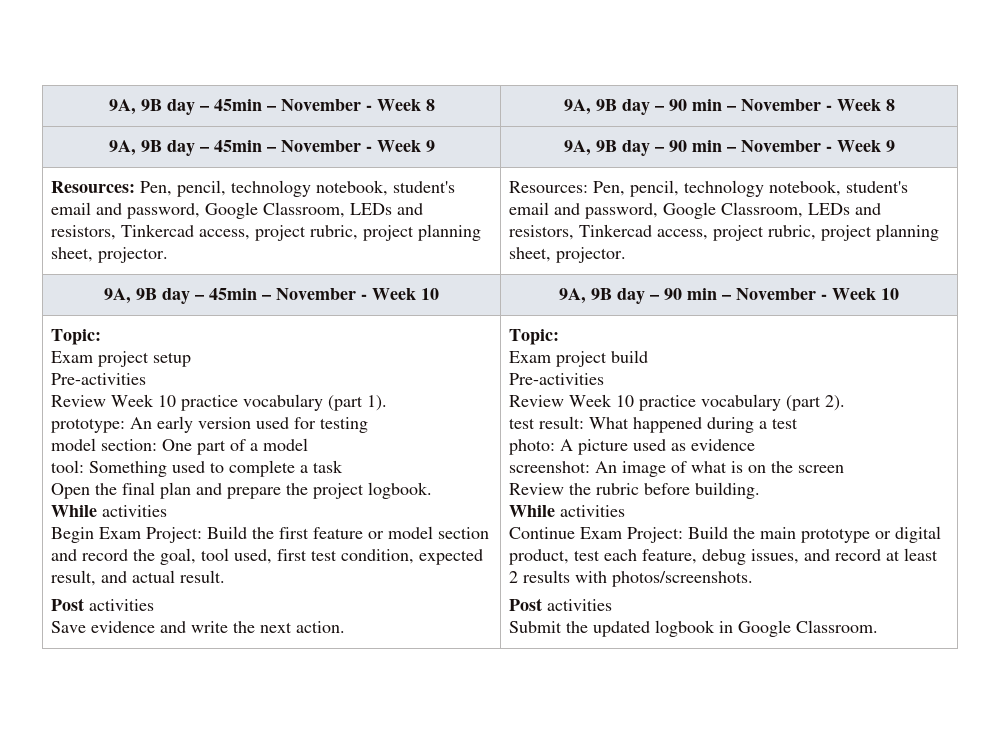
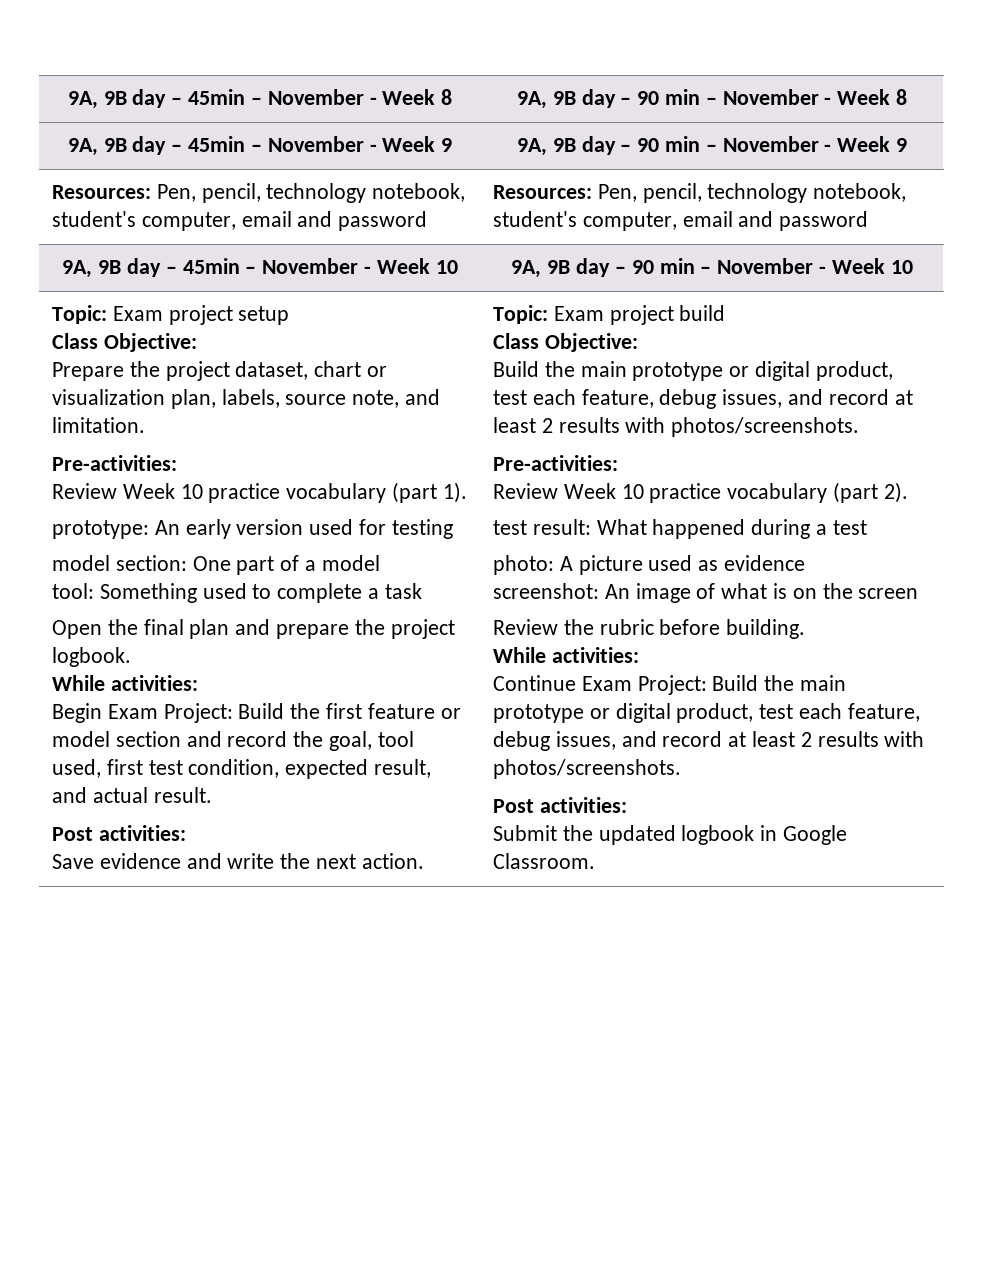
[50,202,423,219] [50,224,481,241] [50,247,168,263] [508,180,908,197] [508,202,881,219] [508,224,939,241] [508,247,626,263] email and password, Google Classroom, LEDs and resistors, Tinkercad access, project rubric, project planning sheet, projector. | Resources: Pen, pencil, technology notebook, student's email and password, Google Classroom, LEDs and resistors, Tinkercad access, project rubric, project planning sheet, projector. -> [141,211,428,231] [493,183,907,203] [493,211,869,231] computer, email and password | Resources: Pen, pencil, technology notebook, student's computer, email and password
(101, 337) // -> (108, 314) none
[50,373,146,385] Pre-activities -> [52,333,197,352] [52,361,388,381] [52,389,441,409] [52,417,146,433] [52,455,178,471] Class Objective: // Prepare the project dataset, chart or visualization plan, labels, source note, and limitation. // Pre-activities:
[101,505,167,517] activities -> [110,675,198,691] activities:
[88,599,154,611] activities -> [98,825,186,841] activities:
(559, 337) // -> (549, 314) none
[508,373,604,385] Pre-activities -> [493,333,638,352] [493,361,893,381] [493,389,913,409] [493,417,860,437] [493,455,619,471] Class Objective: // Build the main prototype or digital product, test each feature, debug issues, and record at least 2 results with photos/screenshots. // Pre-activities:
[559,505,625,517] activities -> [551,647,639,663] activities:
[546,599,612,611] activities -> [539,797,627,813] activities:

